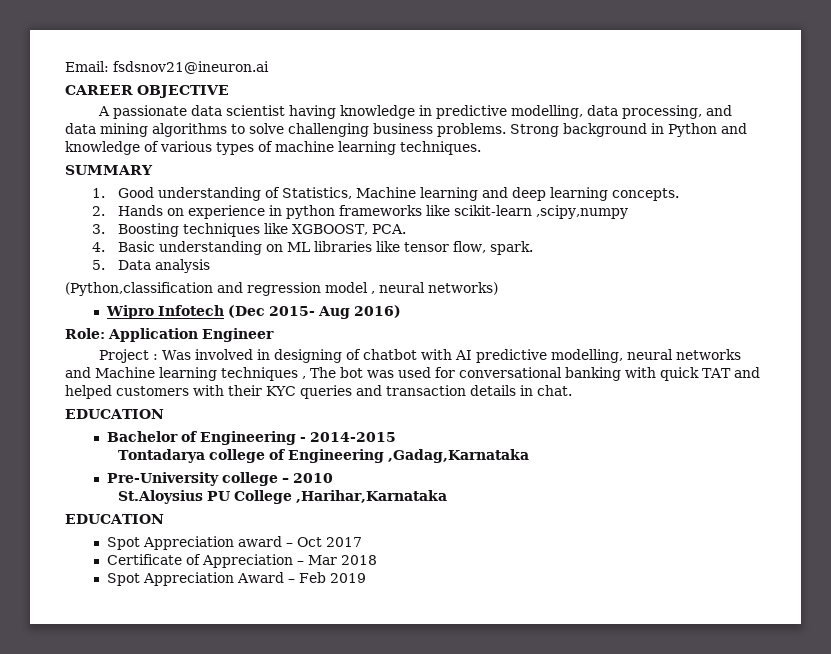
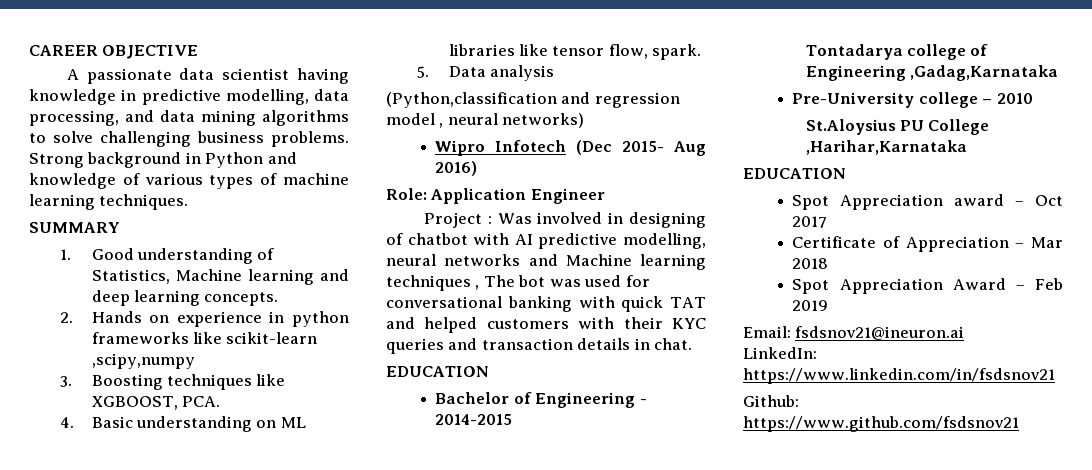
[65,61,269,74] Email: fsdsnov21@ineuron.ai // -> (29, 50) none
(366, 578) none -> [743,326,965,340] [743,347,817,359] [743,368,1055,384] [743,395,799,407] [743,416,1019,432] // Email: fsdsnov21@ineuron.ai // LinkedIn: https://www.linkedin.com/in/fsdsnov21 // Github: https://www.github.com/fsdsnov21

